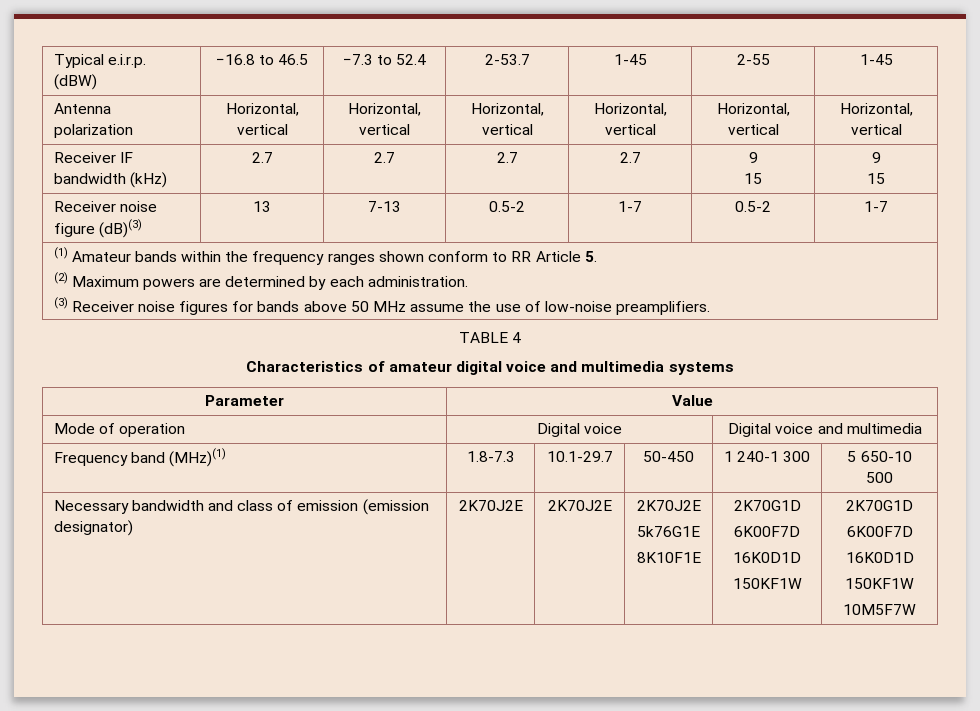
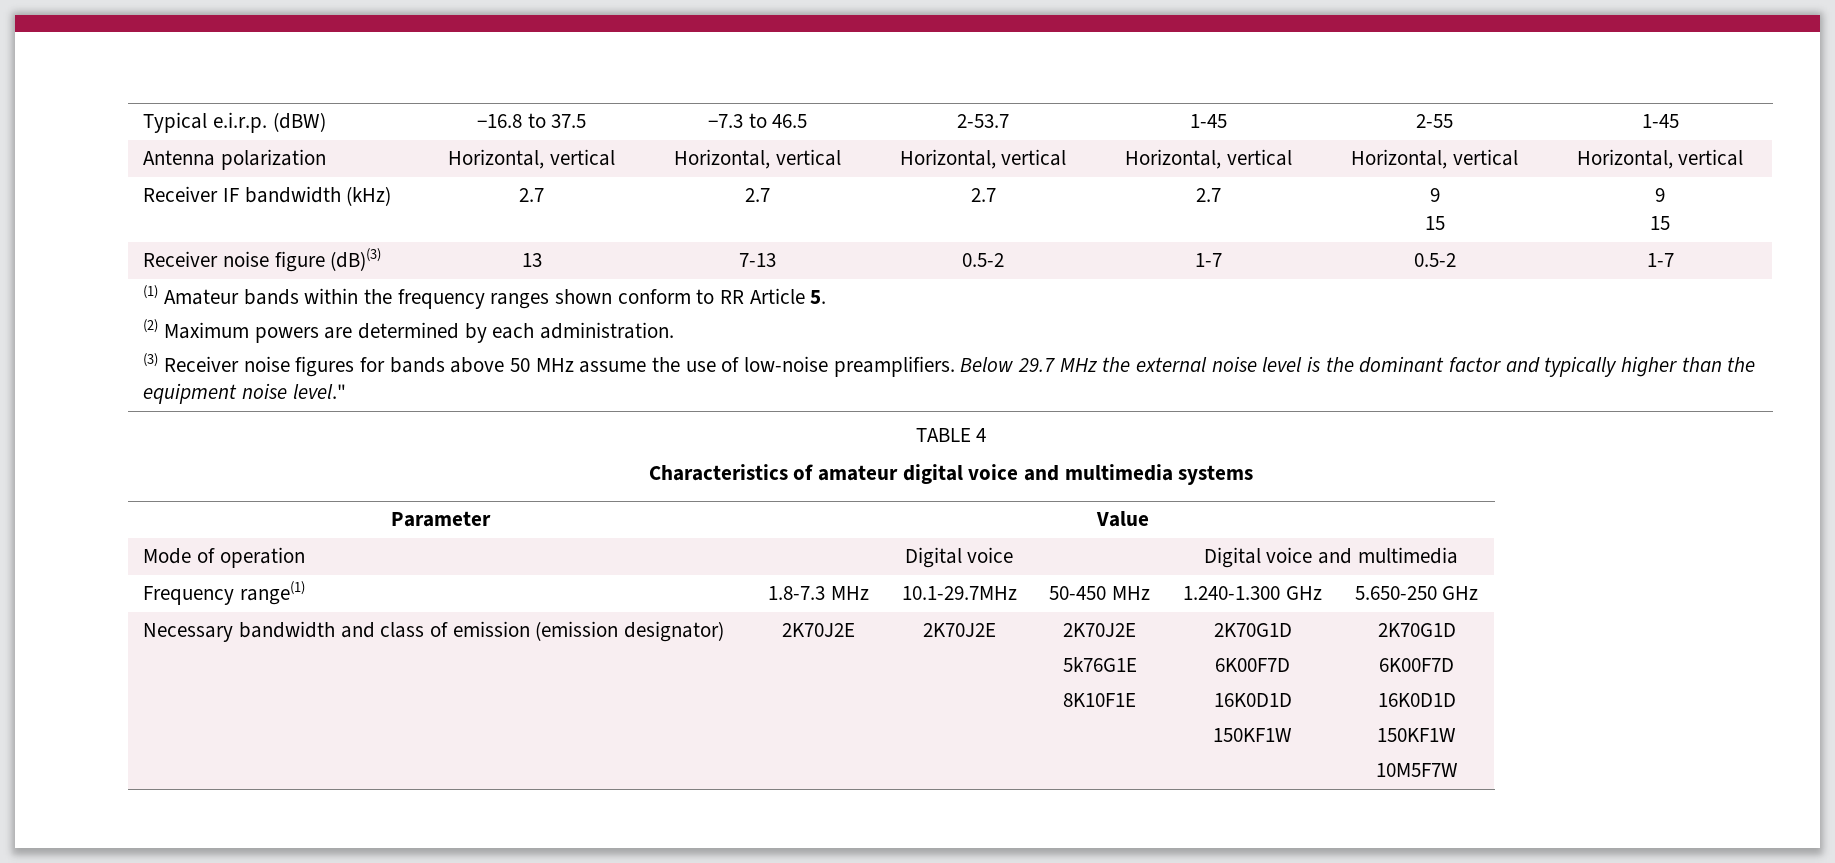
[278,54,309,65] 46.5 -> [551,114,587,128] 37.5
[396,54,427,65] 52.4 -> [772,114,808,128] 46.5
(711, 308) none -> [960,356,1756,377] [143,383,346,404] Below 29.7 MHz the external noise level is the dominant factor and typically higher than the equipment noise level."
[130,448,226,467] band (MHz)(1) -> [239,581,305,605] range(1)
[546,451,613,462] | 10.1-29.7 -> [830,586,869,600] [901,586,1017,600] MHz | 10.1-29.7MHz
[723,451,811,462] [847,451,912,462] [866,472,893,483] | 1 240-1 300 | 5 650-10 500 -> [1111,586,1150,600] [1183,586,1322,600] [1354,586,1479,600] MHz | 1.240-1.300 GHz | 5.650-250 GHz

